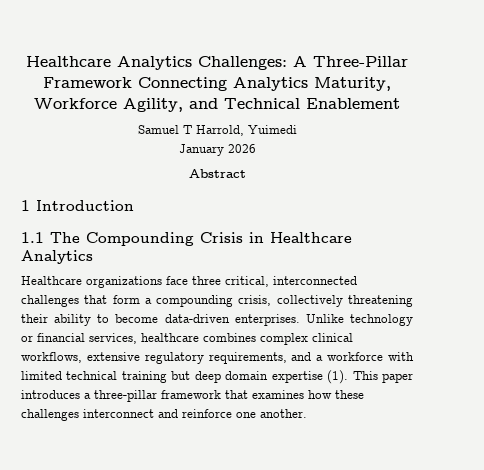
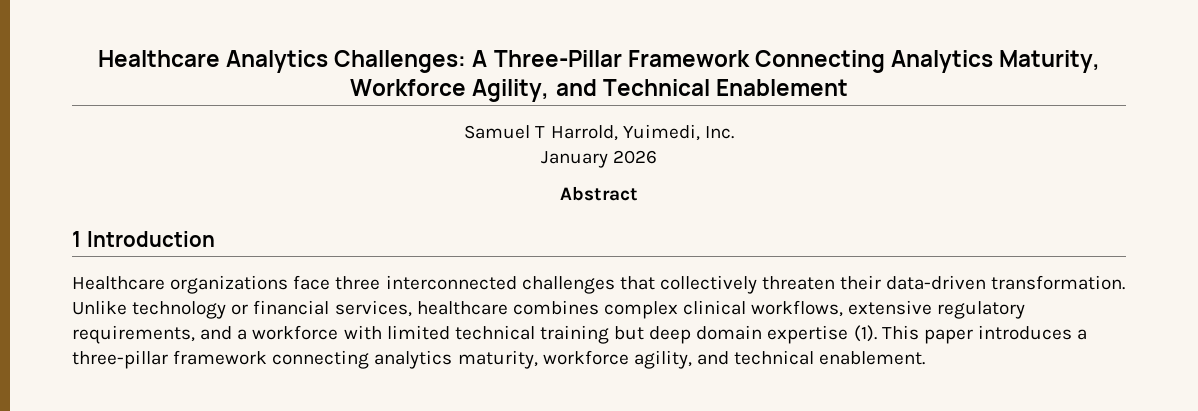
[247,125,297,134] Yuimedi -> [622,124,734,141] Yuimedi, Inc.
[21,232,352,246] [21,250,93,264] // 1.1 The Compounding Crisis in Healthcare Analytics -> (215, 239) none
[225,276,269,287] critical, -> (381, 283) none
[112,295,413,307] [21,314,300,326] form a compounding crisis, collectively threatening their ability to become data-driven enterprises. -> [659,275,1126,294] collectively threaten their data-driven transformation.
[225,390,364,399] [21,409,307,421] that examines how these challenges interconnect and reinforce one another. -> [272,350,926,369] connecting analytics maturity, workforce agility, and technical enablement.

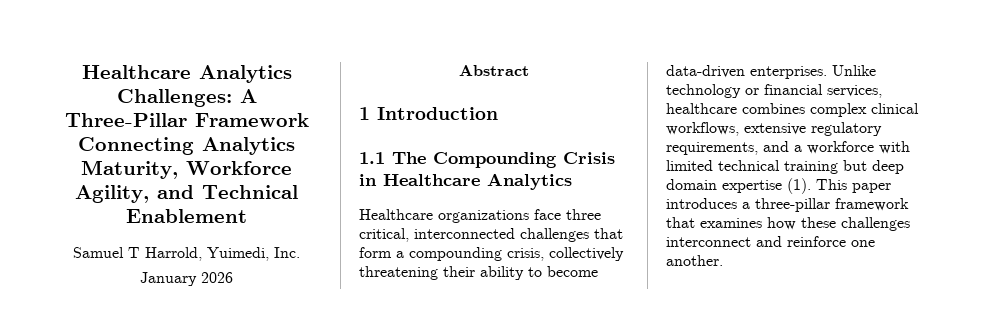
(215, 239) none -> [359,152,615,168] [359,173,572,190] // 1.1 The Compounding Crisis in Healthcare Analytics
(381, 283) none -> [359,228,409,242] critical,
[659,275,1126,294] collectively threaten their data-driven transformation. -> [359,247,624,261] [359,266,598,280] [666,65,827,79] form a compounding crisis, collectively threatening their ability to become data-driven enterprises.
[272,350,926,369] connecting analytics maturity, workforce agility, and technical enablement. -> [666,217,910,231] [666,236,875,247] [666,255,723,266] that examines how these challenges interconnect and reinforce one another.

